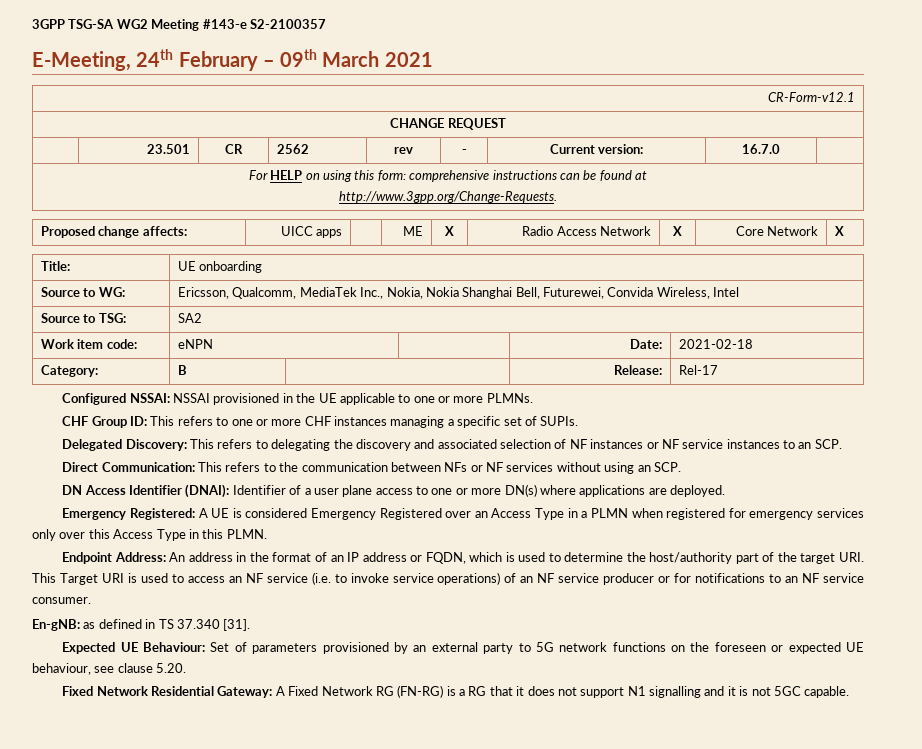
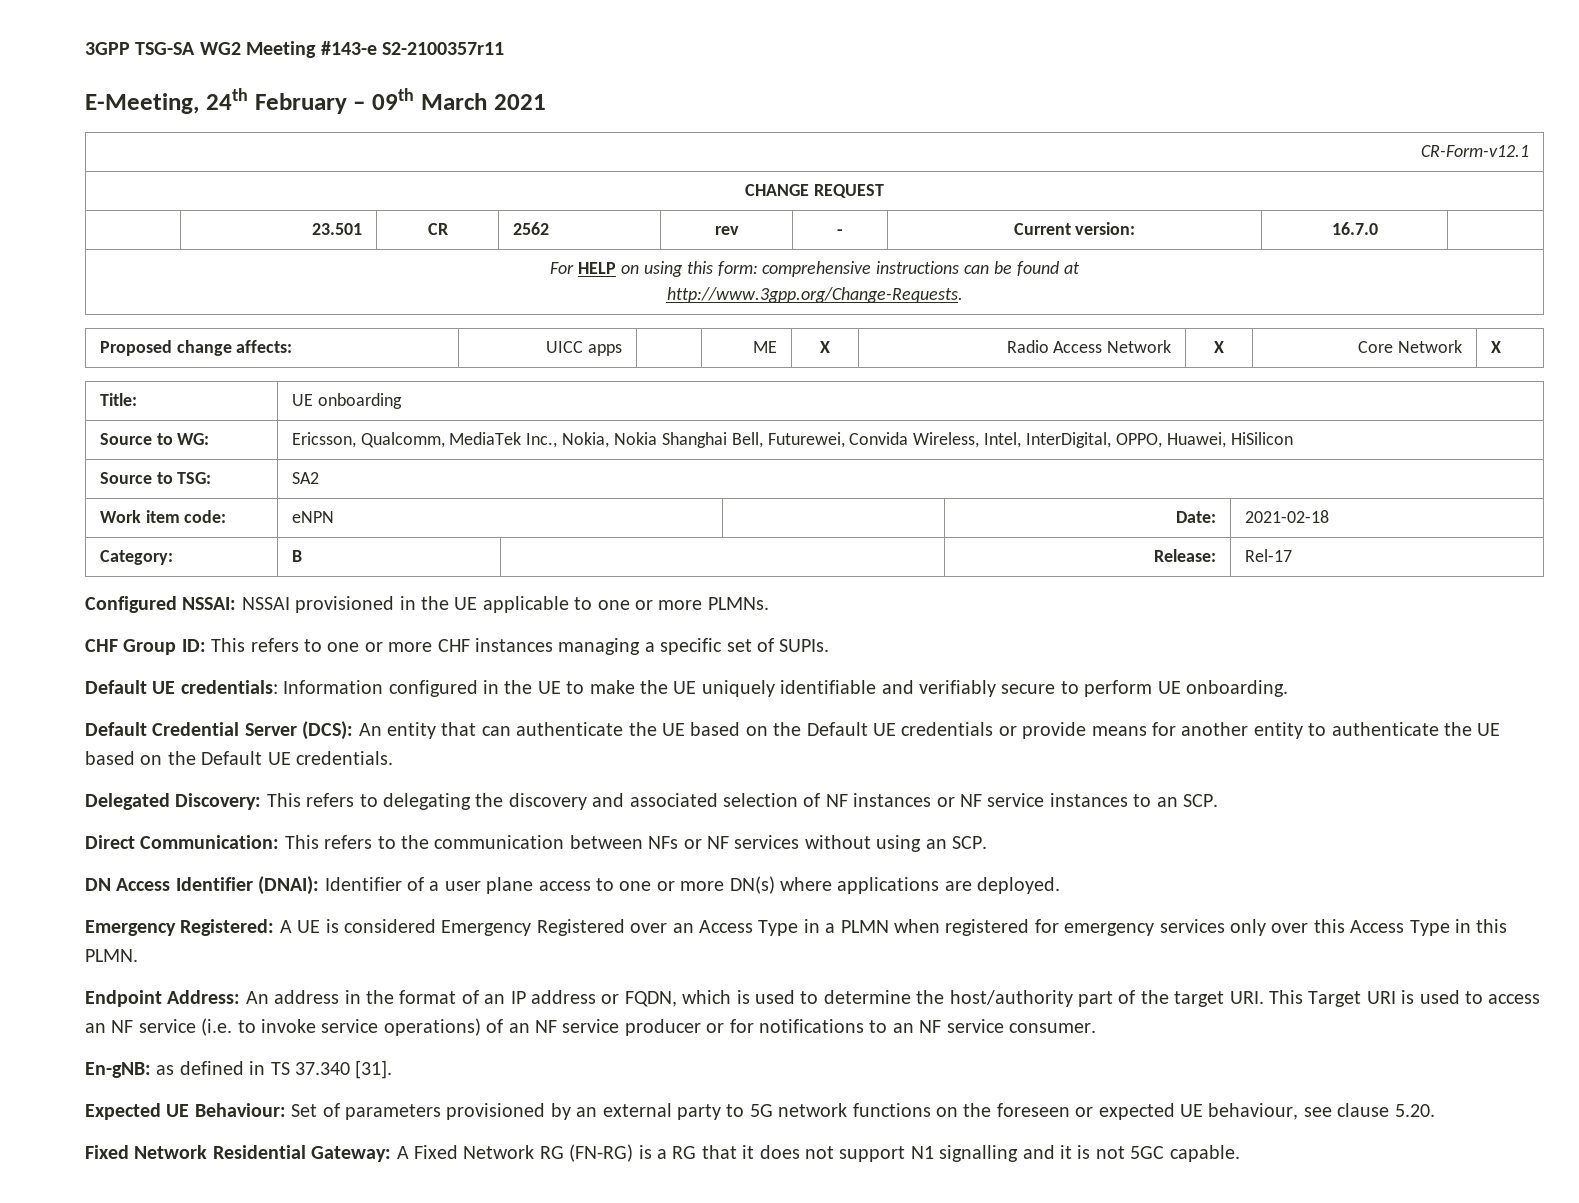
[249,19,326,29] S2-2100357 -> [382,42,504,55] S2-2100357r11
[713,287,740,297] Intel -> [984,432,1293,448] Intel, InterDigital, OPPO, Huawei, HiSilicon
(579, 421) none -> [85,680,1288,697] [85,721,1501,740] [85,751,393,765] // Default UE credentials: Information configured in the UE to make the UE uniquely identifiable and verifiably secure to perform UE onboarding. // Default Credential Server (DCS): An entity that can authenticate the UE based on the Default UE credentials or provide means for another entity to authenticate the UE based on the Default UE credentials.

